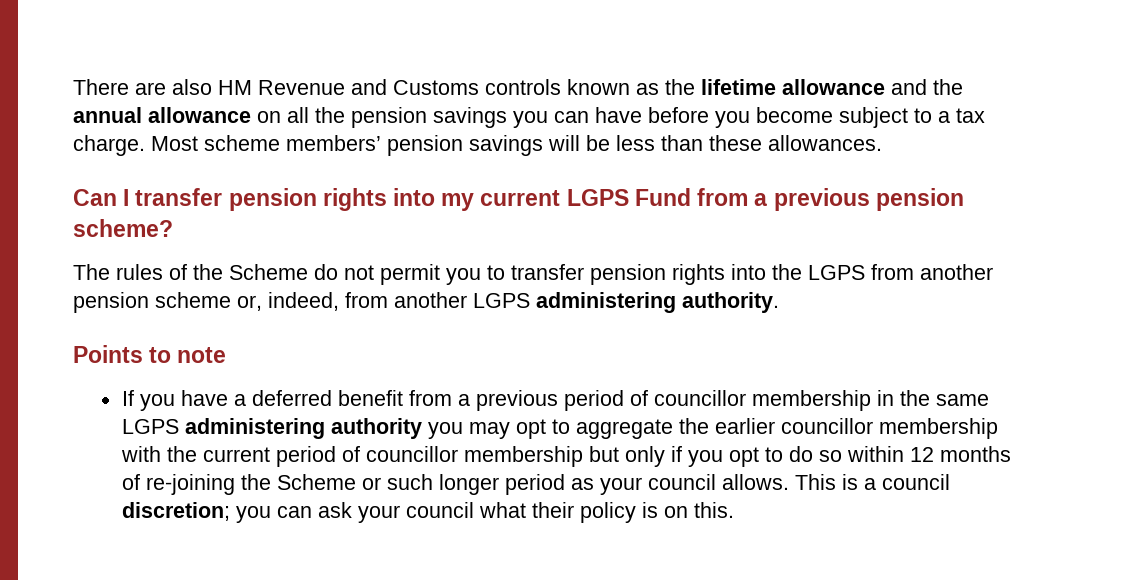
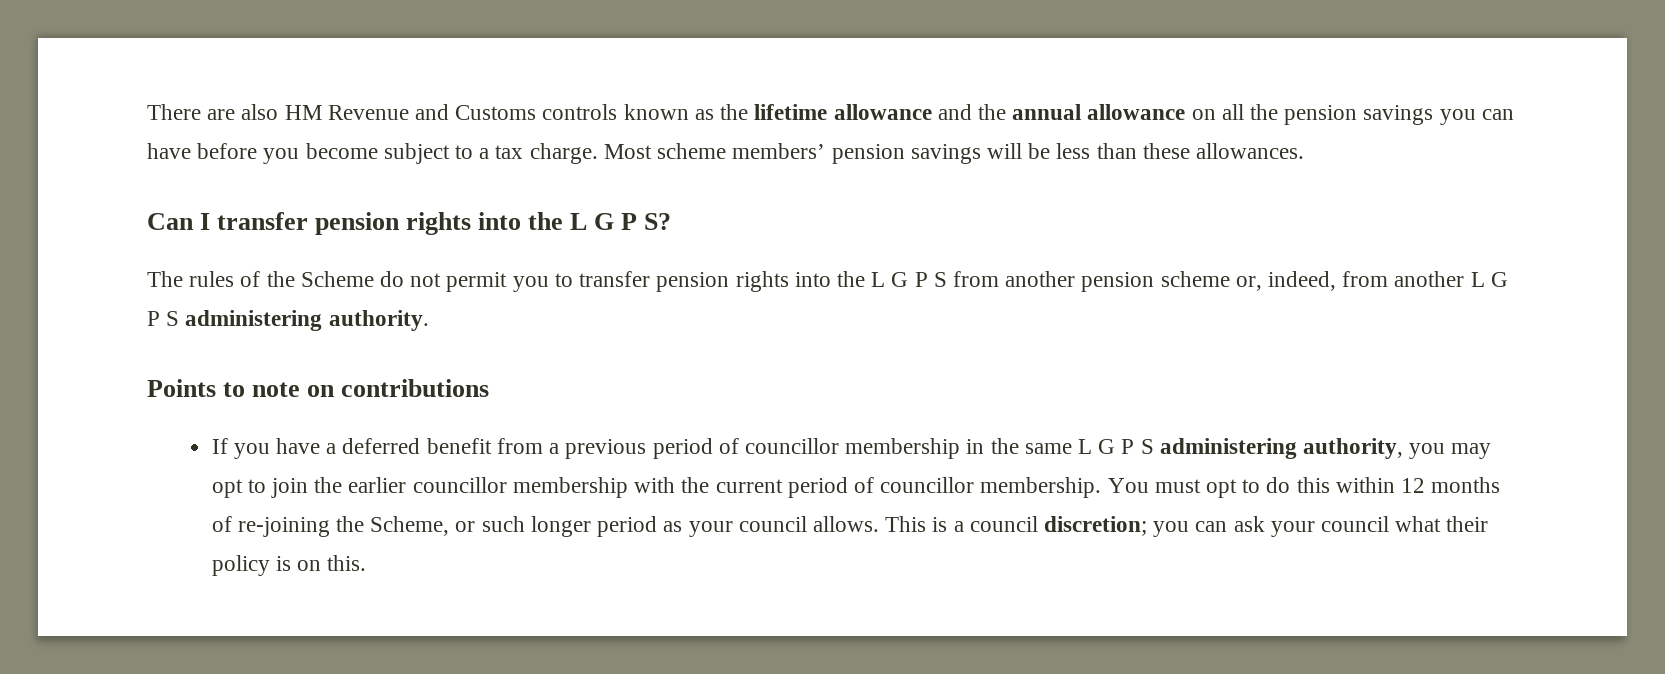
[441,188,964,211] [73,219,173,237] my current LGPS Fund from a previous pension scheme? -> [528,212,672,230] the L G P S?
[808,265,865,280] LGPS -> [871,272,947,287] L G P S
[473,293,530,308] LGPS -> [1470,272,1508,287] [147,311,180,326] L G P S
(227, 355) none -> [307,379,490,397] on contributions
[121,418,422,439] LGPS administering authority -> [1077,438,1404,459] L G P S administering authority,
[575,419,673,439] aggregate -> [271,478,309,498] join
[463,446,723,467] membership but only if you -> [980,477,1201,498] membership. You must
[818,450,842,462] so -> [1296,477,1330,493] this
[276,474,356,490] Scheme -> [370,516,450,536] Scheme,

